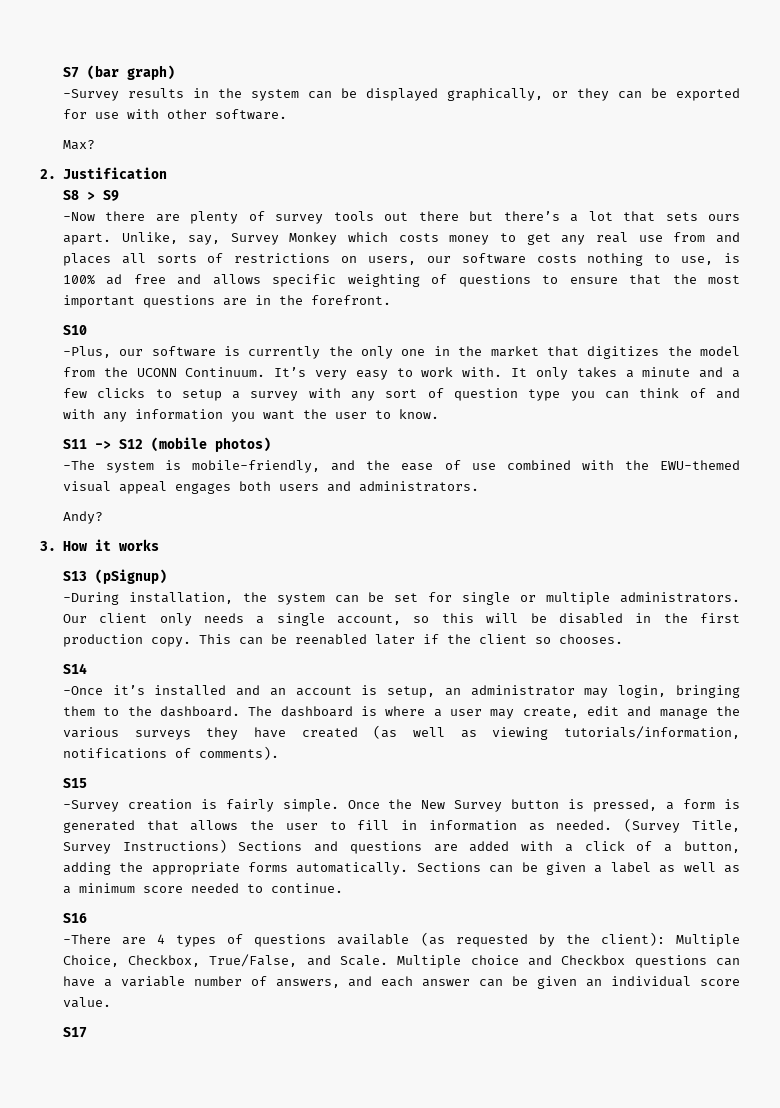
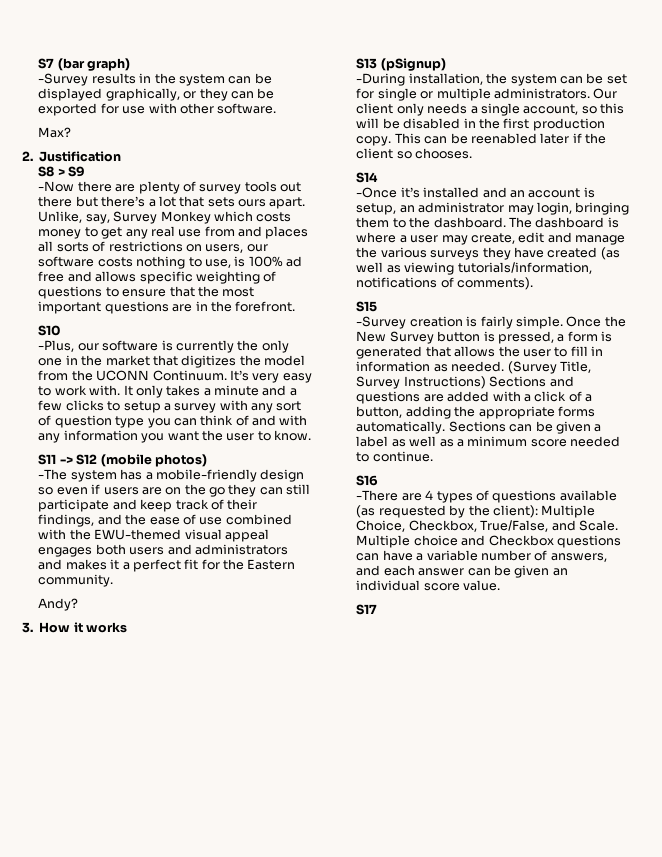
[165,460,321,473] is mobile-friendly, -> [120,469,305,482] [38,484,311,497] [38,499,258,512] [38,514,95,527] has a mobile-friendly design so even if users are on the go they can still participate and keep track of their findings,
[358,481,479,492] administrators. -> [194,544,288,555] [38,559,296,572] [38,574,114,587] administrators and makes it a perfect fit for the Eastern community.

